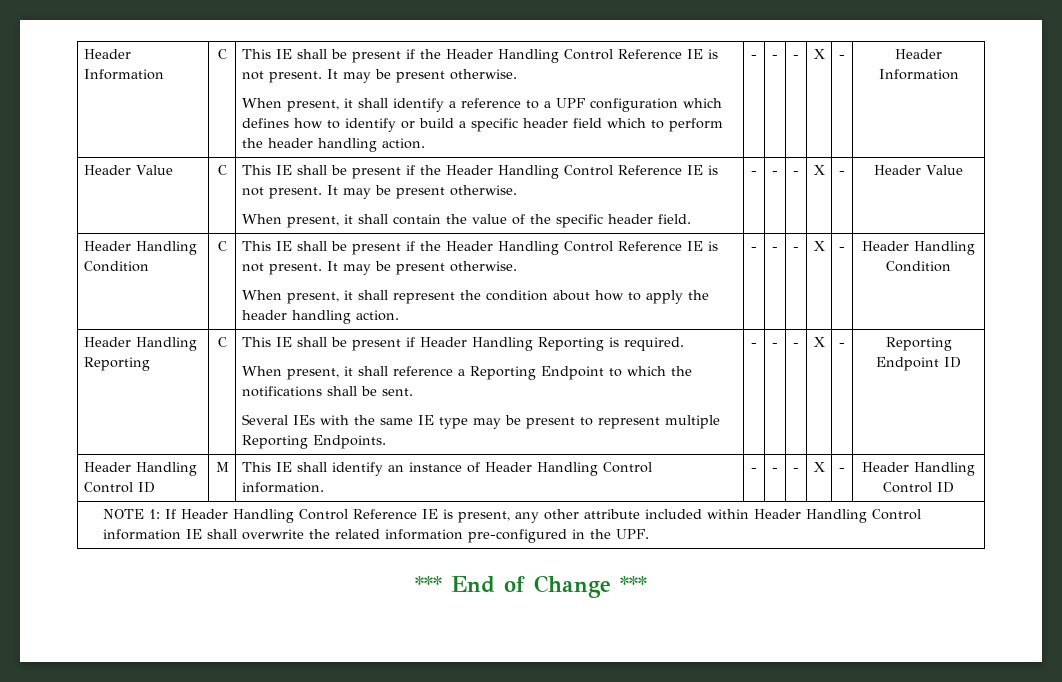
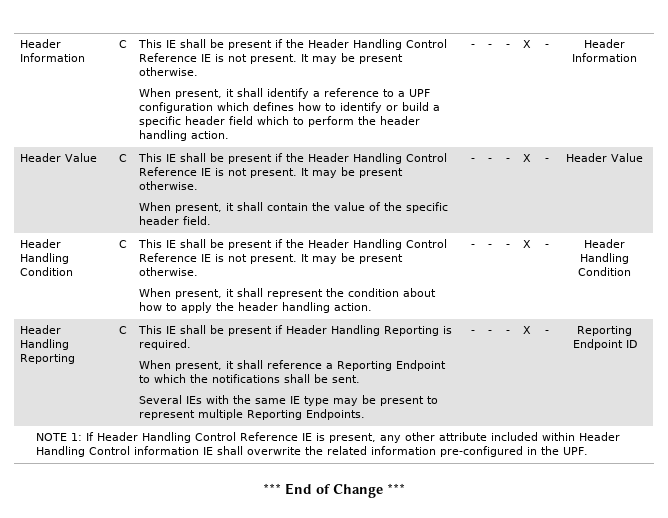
[83,462,197,476] [83,482,155,493] [215,462,229,472] [241,462,652,476] [241,482,324,493] [751,468,757,472] [772,468,778,472] [793,468,799,472] [813,462,825,472] [839,468,845,472] [862,462,975,476] [883,482,954,493] // Header Handling Control ID | M | This IE shall identify an instance of Header Handling Control information. | - | - | - | X | - | Header Handling Control ID -> (637, 344) none

